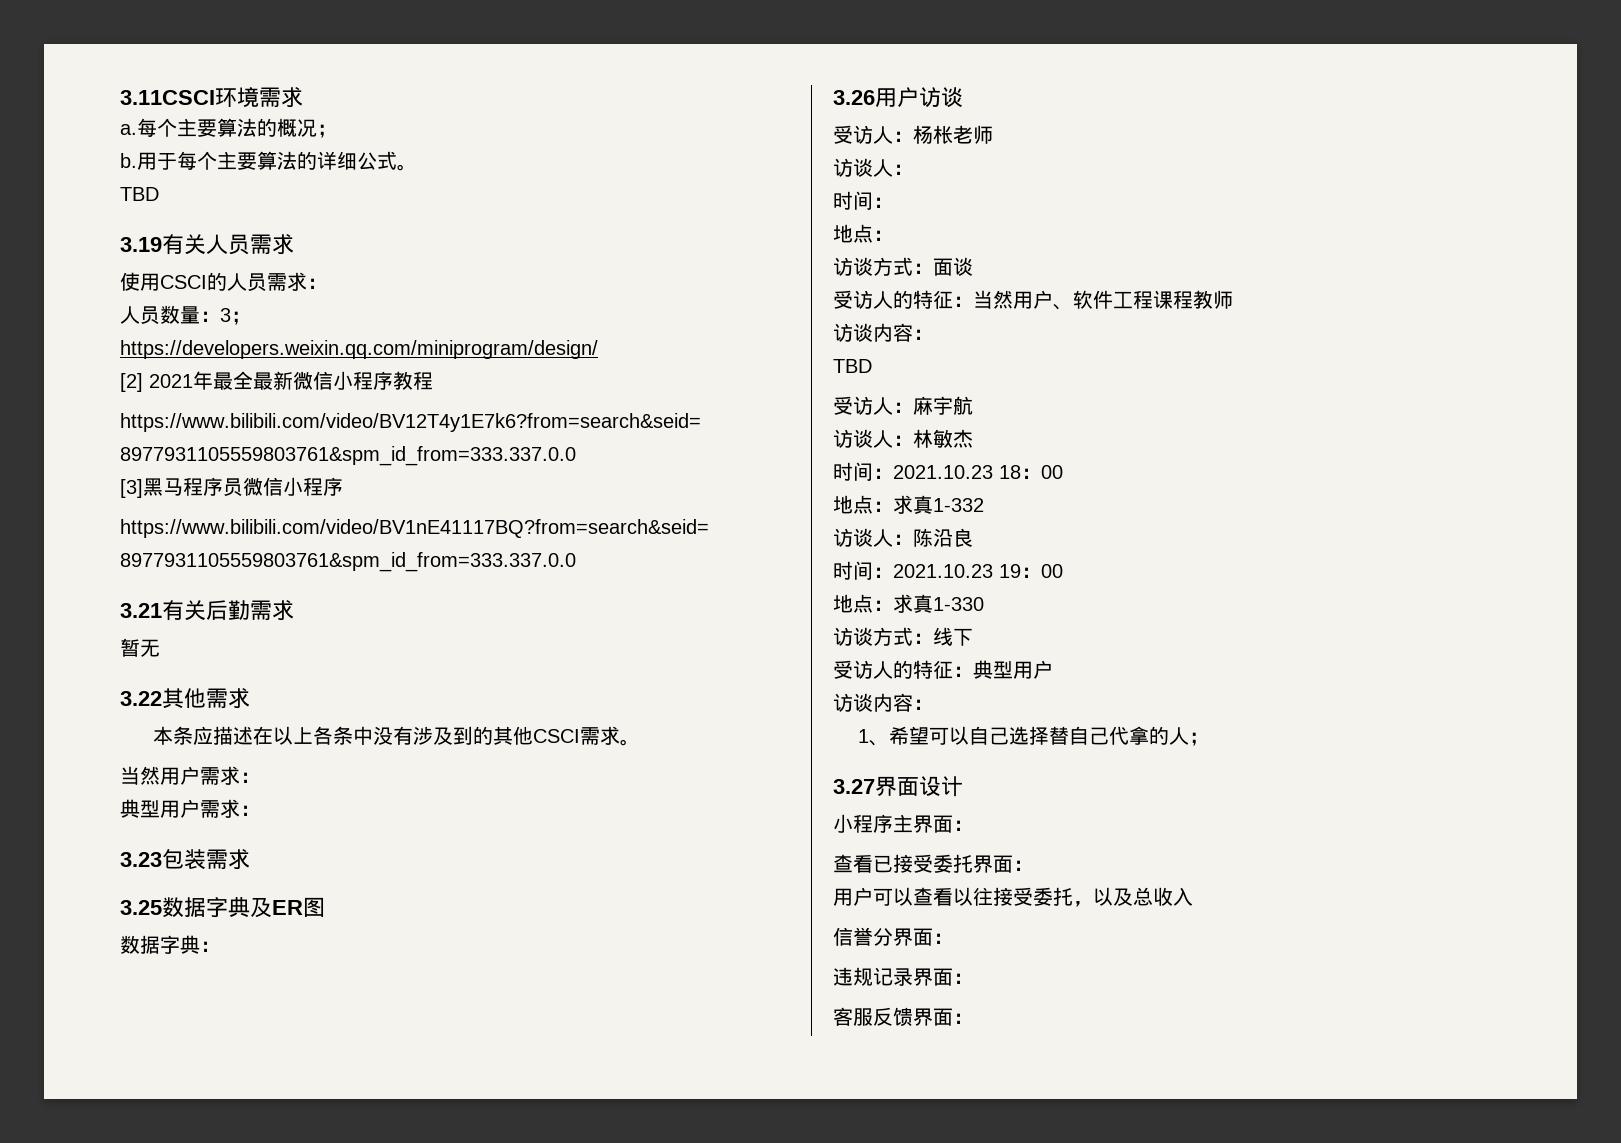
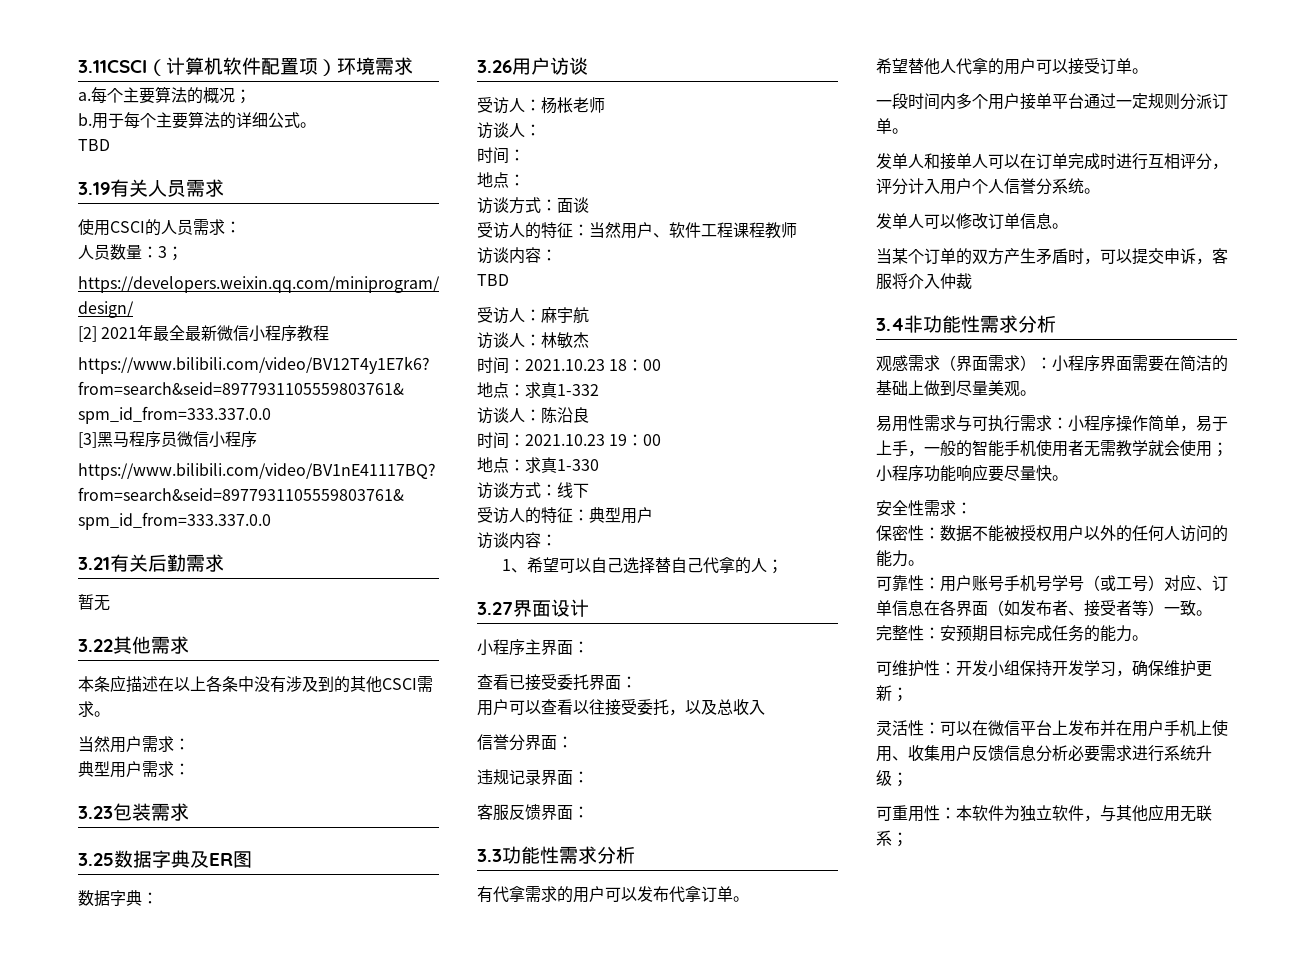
(215, 97) none -> [147,57,337,76] （计算机软件配置项）
(973, 1018) none -> [477,846,635,864] [477,886,749,903] [876,58,1148,75] [876,93,1228,110] [876,118,908,134] [876,153,1228,170] [876,178,1100,195] [876,213,1068,229] [876,248,1228,265] [876,273,972,290] [876,315,1056,333] [876,355,1228,372] [876,380,1036,397] [876,415,1228,432] [876,440,1228,457] [876,464,1068,482] [876,500,972,516] [876,525,1228,542] [876,550,924,567] [876,574,1228,592] [876,600,1212,617] [876,625,1148,642] [876,660,1212,677] [876,685,908,702] [876,720,1228,737] [876,745,1212,762] [876,770,908,787] [876,804,1212,822] [876,830,908,847] // 3.3功能性需求分析 // 有代拿需求的用户可以发布代拿订单。 // 希望替他人代拿的用户可以接受订单。 // 一段时间内多个用户接单平台通过一定规则分派订单。 // 发单人和接单人可以在订单完成时进行互相评分，评分计入用户个人信誉分系统。 // 发单人可以修改订单信息。 // 当某个订单的双方产生矛盾时，可以提交申诉，客服将介入仲裁 // 3.4非功能性需求分析 // 观感需求（界面需求）：小程序界面需要在简洁的基础上做到尽量美观。 // 易用性需求与可执行需求：小程序操作简单，易于上手，一般的智能手机使用者无需教学就会使用；小程序功能响应要尽量快。 // 安全性需求： // 保密性：数据不能被授权用户以外的任何人访问的能力。 // 可靠性：用户账号手机号学号（或工号）对应、订单信息在各界面（如发布者、接受者等）一致。 // 完整性：安预期目标完成任务的能力。 // 可维护性：开发小组保持开发学习，确保维护更新； // 灵活性：可以在微信平台上发布并在用户手机上使用、收集用户反馈信息分析必要需求进行系统升级； // 可重用性：本软件为独立软件，与其他应用无联系；

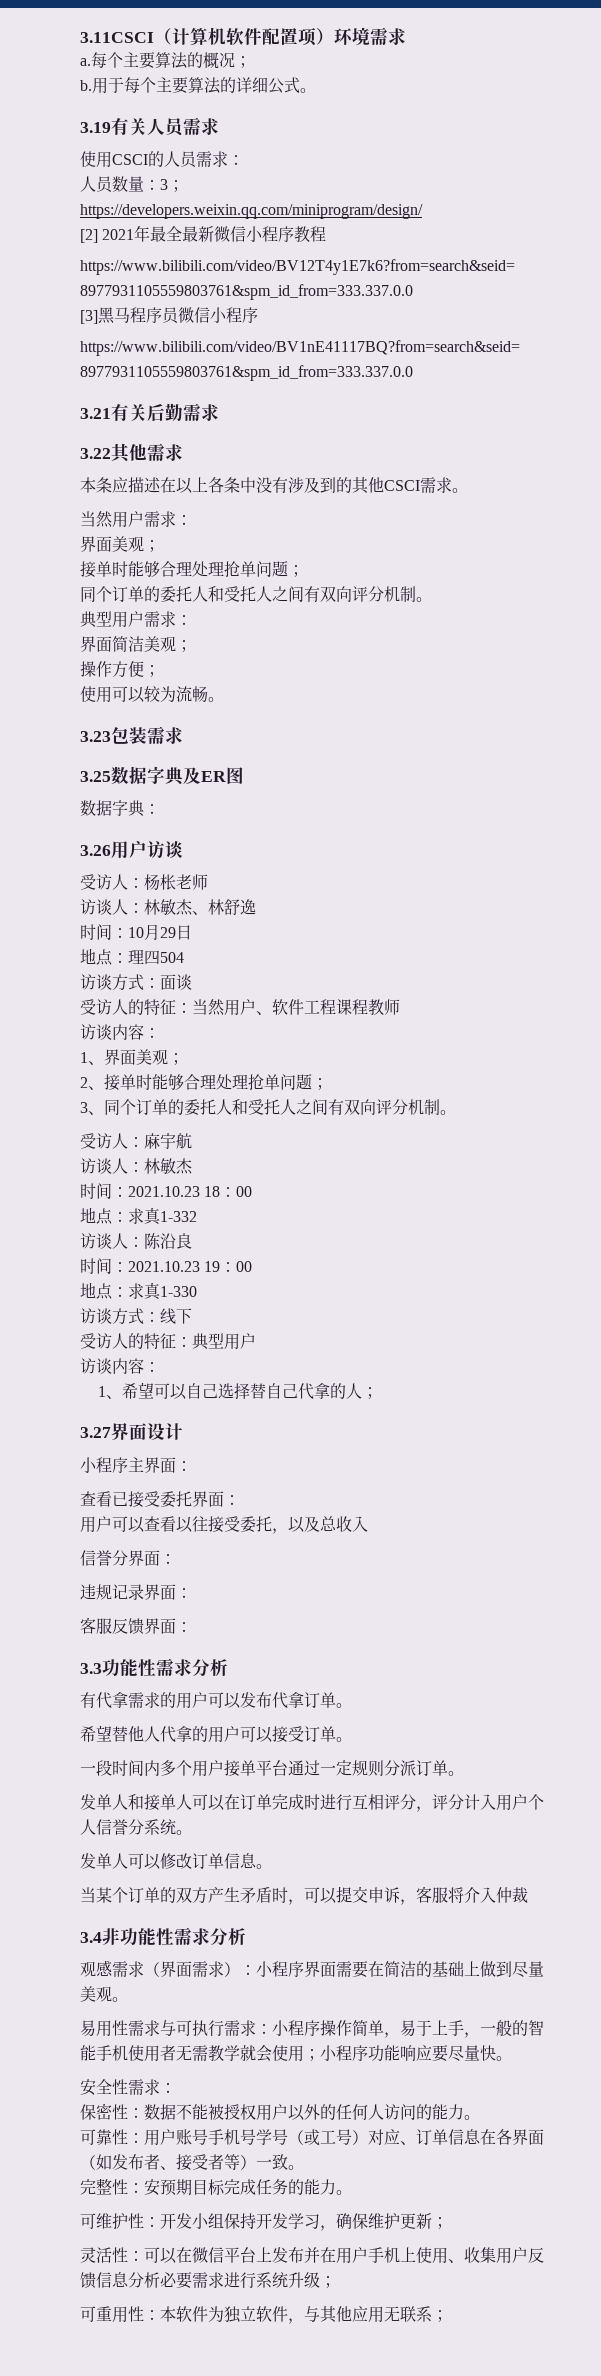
[78,139,110,151] // TBD -> (316, 90) none
[78,594,110,611] // 暂无 -> (219, 412) none
[78,761,190,778] 典型用户需求： -> [80,536,160,552] [80,561,304,578] [80,586,432,603] [80,611,192,628] [80,636,192,652] [80,661,160,678] [80,686,224,703] 界面美观； // 接单时能够合理处理抢单问题； // 同个订单的委托人和受托人之间有双向评分机制。 // 典型用户需求： // 界面简洁美观； // 操作方便； // 使用可以较为流畅。
[477,147,525,164] [477,172,525,188] // 时间： // 地点： -> [144,899,256,916] [80,924,192,940] [80,948,184,966] 林敏杰、林舒逸 // 时间：10月29日 // 地点：理四504
[477,274,509,286] TBD -> [80,1049,184,1065] [80,1074,328,1091] [80,1099,456,1116] 1、界面美观； // 2、接单时能够合理处理抢单问题； // 3、同个订单的委托人和受托人之间有双向评分机制。

